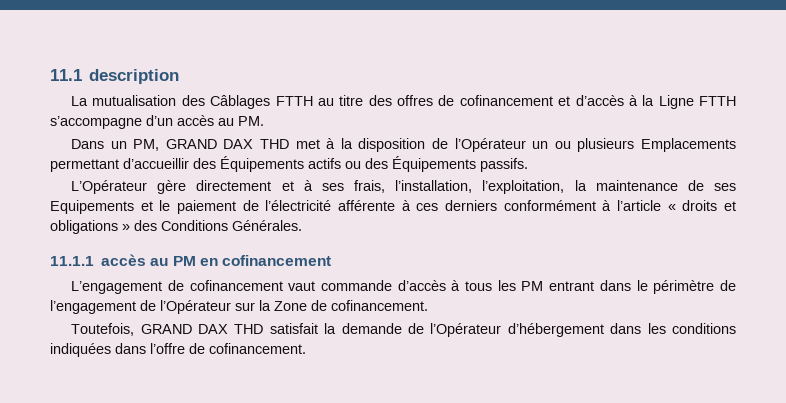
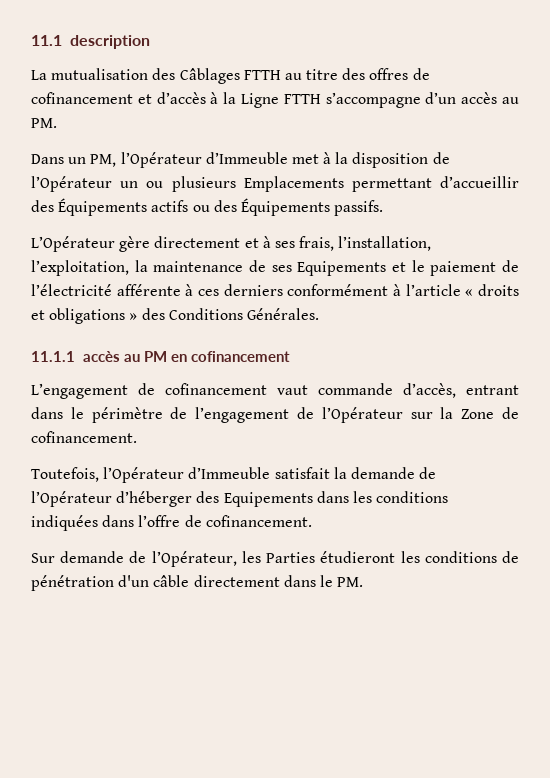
[165,139,290,149] GRAND DAX THD -> [120,152,288,168] l’Opérateur d’Immeuble
[397,280,544,291] d’accès à tous les PM -> [403,383,456,398] d’accès,
[140,324,264,334] GRAND DAX THD -> [103,467,271,483] l’Opérateur d’Immeuble
[507,323,604,337] d’hébergement -> [116,491,313,507] d’héberger des Equipements
(306, 348) none -> [31,551,519,567] [31,575,364,591] // Sur demande de l’Opérateur, les Parties étudieront les conditions de pénétration d'un câble directement dans le PM.

